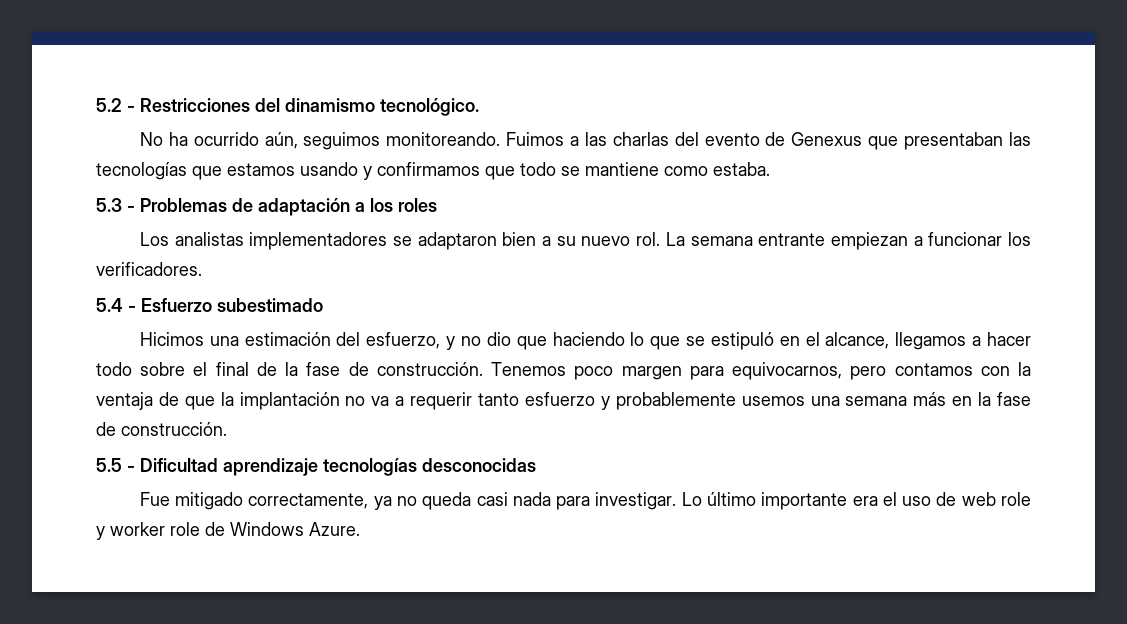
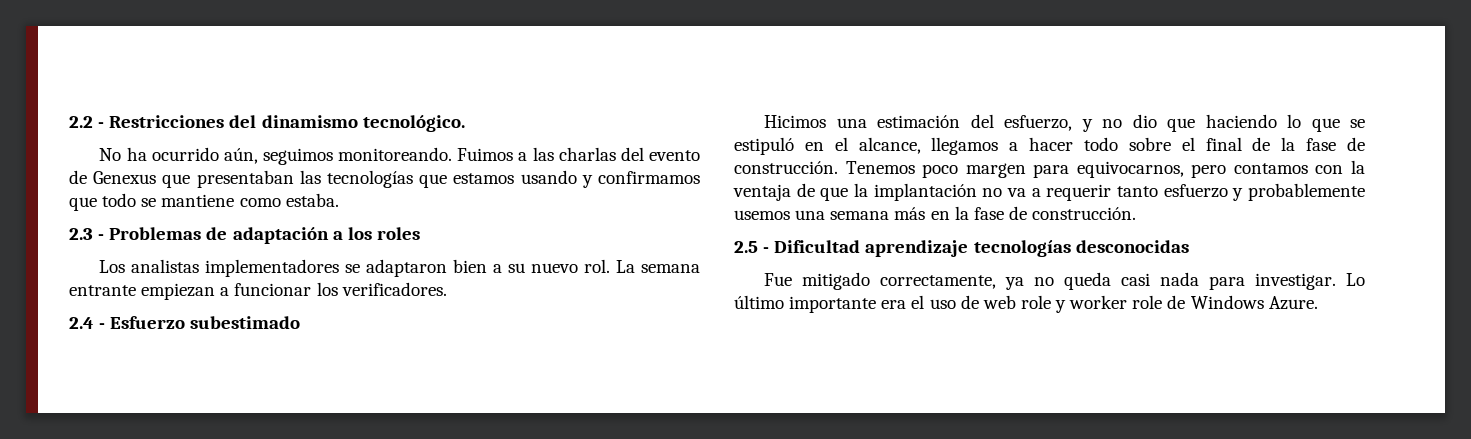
[96,98,122,112] 5.2 -> [69,116,93,128] 2.2
[96,198,122,212] 5.3 -> [69,228,93,240] 2.3
[96,298,123,312] 5.4 -> [69,317,94,329] 2.4
[96,458,122,472] 5.5 -> [734,241,758,253] 2.5

